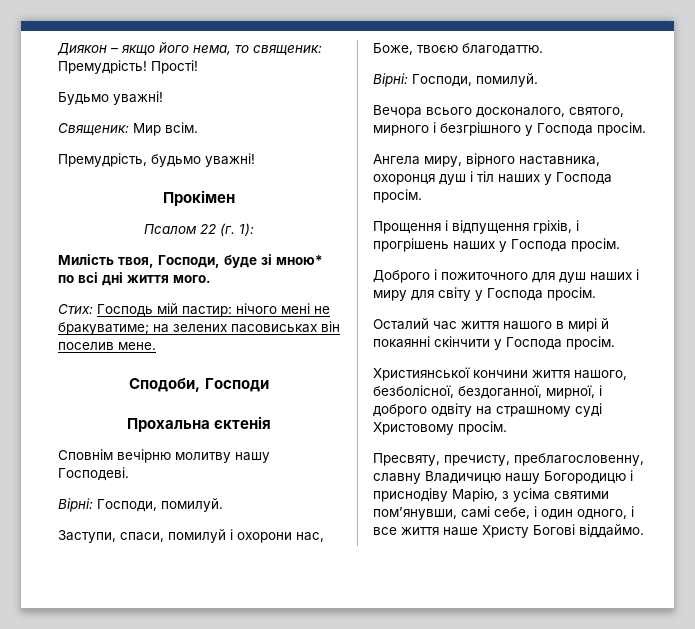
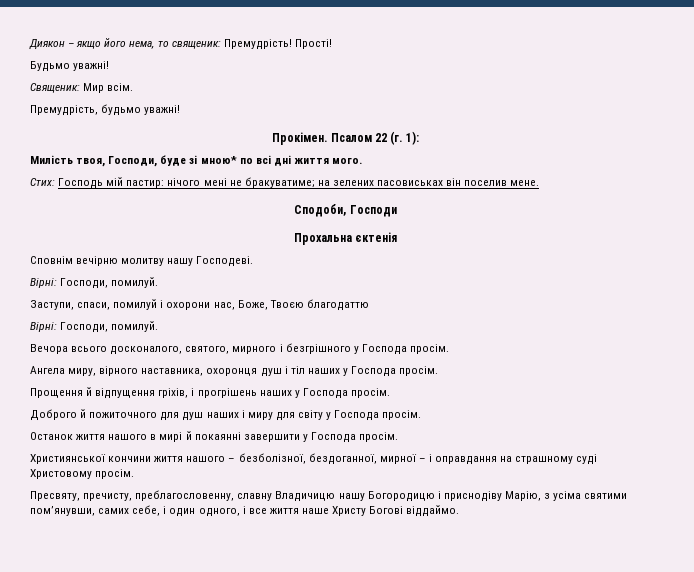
[163,190,235,206] Прокімен // -> [271,132,328,145] Прокімен.
[417,43,543,56] твоєю благодаттю. -> [269,299,369,311] Твоєю благодаттю
[445,220,448,231] і -> [86,387,93,396] й
[434,269,437,280] і -> [80,409,87,418] й
[373,318,457,330] Осталий час -> [30,432,73,440] Останок
[434,336,490,347] скінчити -> [243,434,300,442] завершити
[574,370,627,380] [373,385,602,399] [373,403,472,417] нашого, безболісної, бездоганної, мирної, і доброго одвіту -> [186,453,498,465] нашого – безболізної, бездоганної, мирної – і оправдання
[461,506,490,518] самі -> [98,508,130,514] самих

